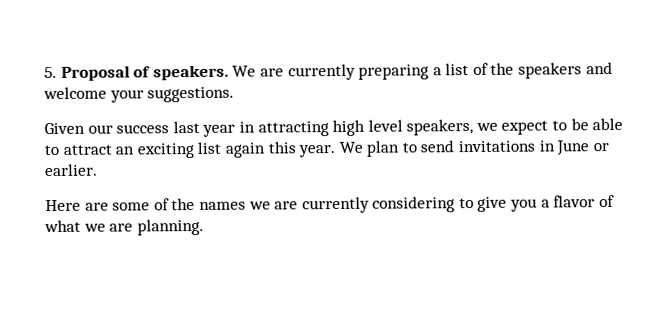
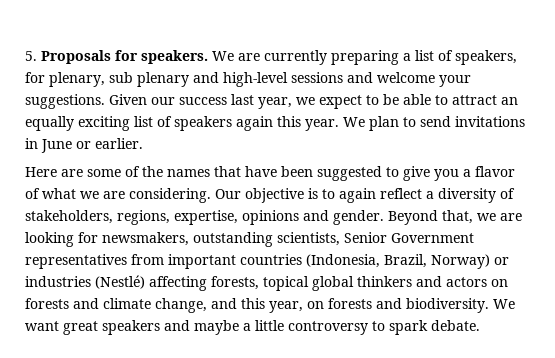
[60,65,152,81] Proposal of -> [41,50,138,64] Proposals for
[490,62,583,79] the speakers -> [455,50,517,65] [25,72,343,87] speakers, for plenary, sub plenary and high-level sessions
(235, 94) // -> (105, 101) none
[202,119,474,137] year in attracting high level speakers, -> [258,97,292,109] year,
(135, 150) none -> [25,116,74,131] equally
(222, 147) none -> [157,116,232,131] of speakers
[248,196,456,214] we are currently considering -> [214,166,382,181] that have been suggested
[136,218,204,236] planning. -> [129,188,515,203] [25,210,522,225] [25,232,474,247] [25,254,509,269] [25,275,508,291] [25,298,515,313] [25,320,480,335] considering. Our objective is to again reflect a diversity of stakeholders, regions, expertise, opinions and gender. Beyond that, we are looking for newsmakers, outstanding scientists, Senior Government representatives from important countries (Indonesia, Brazil, Norway) or industries (Nestlé) affecting forests, topical global thinkers and actors on forests and climate change, and this year, on forests and biodiversity. We want great speakers and maybe a little controversy to spark debate.

